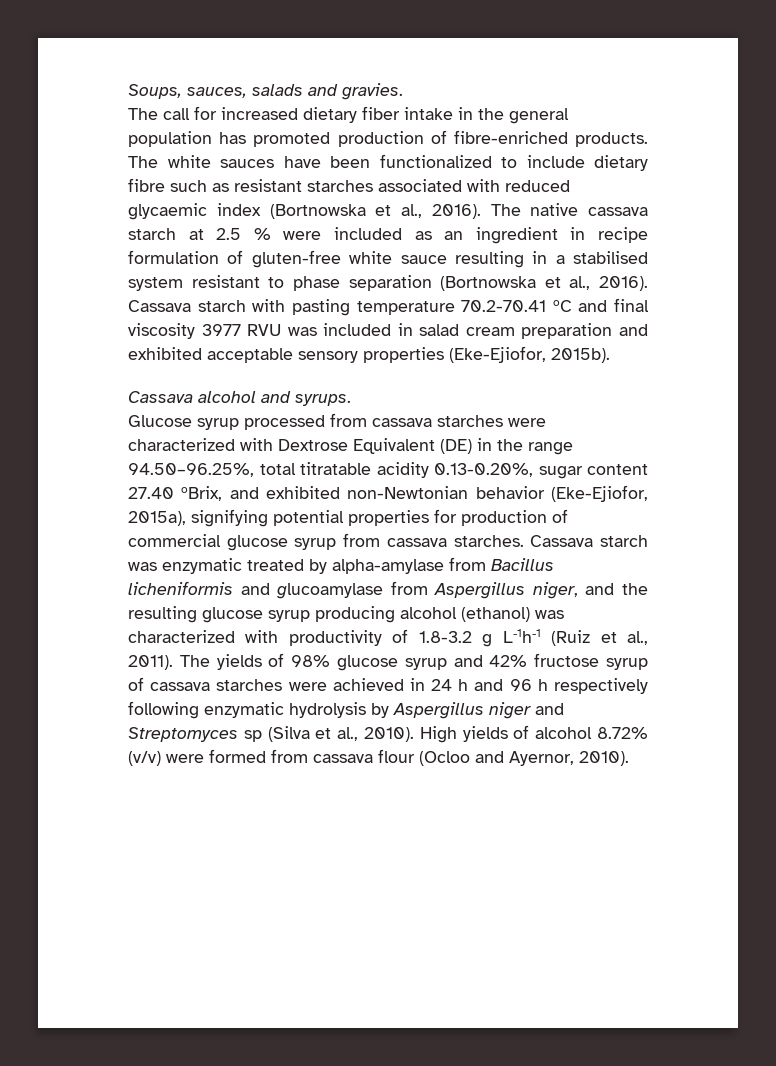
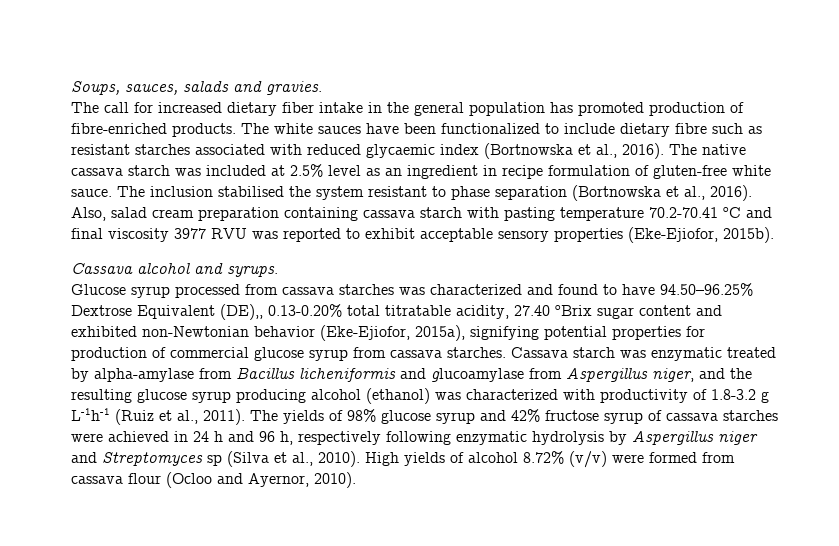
[188,227,402,240] at 2.5 % were included -> [175,164,361,177] was included at 2.5% level
[400,251,648,268] sauce resulting in a stabilised -> [71,186,311,197] sauce. The inclusion stabilised the
[128,300,191,312] Cassava -> [71,207,415,221] Also, salad cream preparation containing cassava
[323,323,648,339] [128,347,202,360] included in salad cream preparation and exhibited -> [283,228,415,242] reported to exhibit
[508,418,546,427] [128,438,573,455] [128,462,648,479] [128,486,223,501] were characterized with Dextrose Equivalent (DE) in the range 94.50–96.25%, total titratable acidity 0.13-0.20%, sugar content 27.40 oBrix, -> [399,283,753,296] [71,304,691,320] was characterized and found to have 94.50–96.25% Dextrose Equivalent (DE),, 0.13-0.20% total titratable acidity, 27.40 oBrix sugar content
[537,679,548,691] h -> [280,431,293,445] h,

